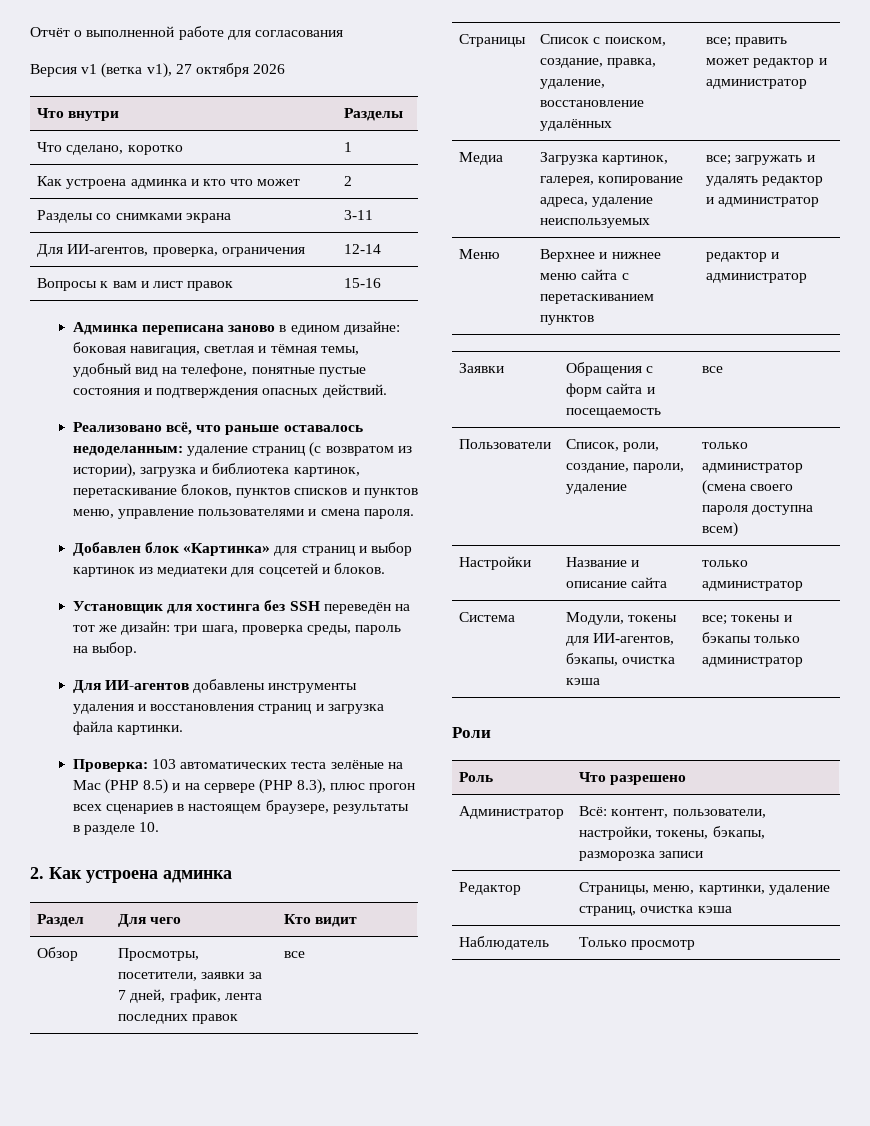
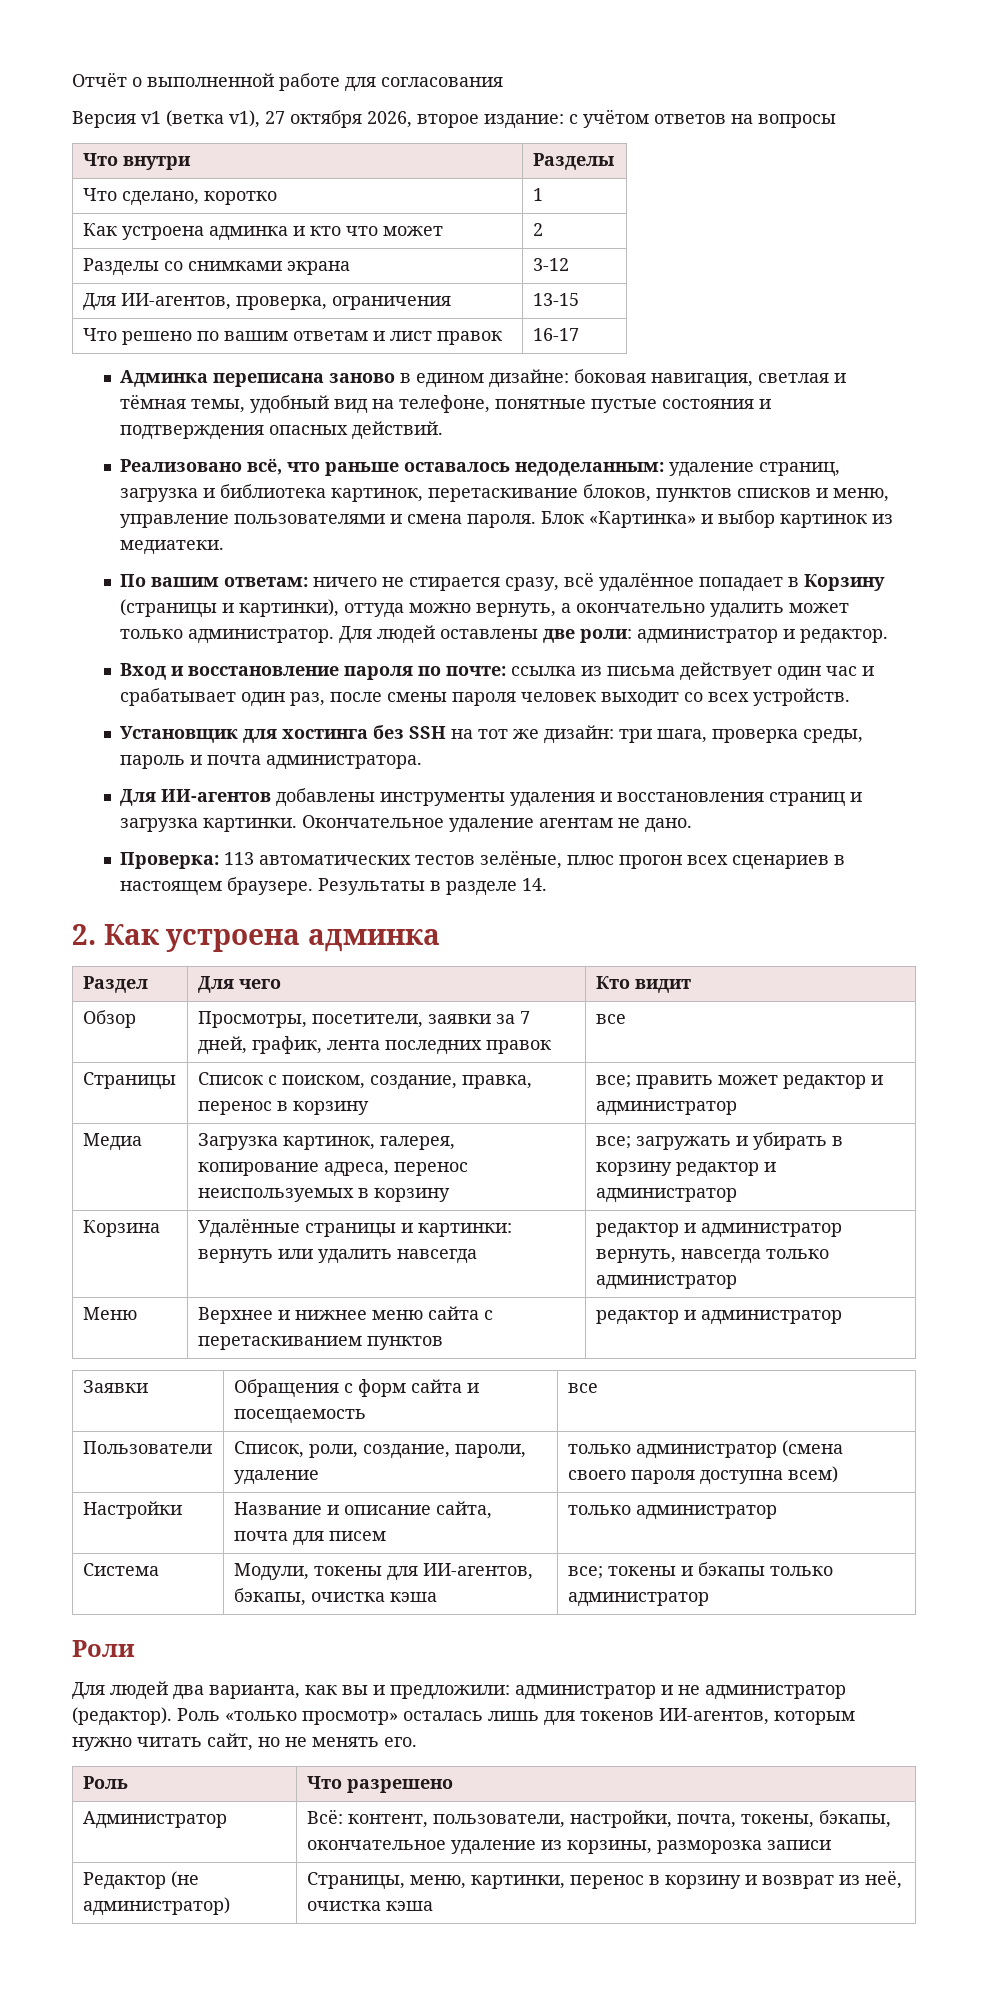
[253,64,286,74] 2026 -> [367,109,836,129] 2026, второе издание: с учётом ответов на вопросы
[344,210,374,220] 3-11 -> [532,258,569,271] 3-12
[344,244,382,254] [37,278,137,291] 12-14 // Вопросы к вам -> [532,293,579,306] [82,328,368,345] 13-15 // Что решено по вашим ответам
[344,278,382,288] 15-16 -> [532,328,579,341] 16-17
[252,442,412,457] [72,463,136,478] страниц (с возвратом из истории), -> [759,462,841,477] страниц,
[363,488,418,498] пунктов -> (829, 493) none
[72,542,412,556] [72,563,385,577] // Добавлен блок «Картинка» для страниц и выбор картинок из медиатеки для соцсетей и блоков. -> [541,510,894,528] [120,540,225,555] [120,572,886,592] [120,599,850,618] [120,625,889,644] [120,662,875,681] [120,688,851,707] Блок «Картинка» и выбор картинок из медиатеки. // По вашим ответам: ничего не стирается сразу, всё удалённое попадает в Корзину (страницы и картинки), оттуда можно вернуть, а окончательно удалить может только администратор. Для людей оставлены две роли: администратор и редактор. // Вход и восстановление пароля по почте: ссылка из письма действует один час и срабатывает один раз, после смены пароля человек выходит со всех устройств.
[323,602,391,614] переведён -> (447, 732) none
[72,642,138,656] на выбор. -> [190,755,423,770] и почта администратора.
[72,721,113,735] файла -> (199, 825) none
[72,759,403,772] [72,779,327,794] // Проверка: 103 автоматических теста зелёные на Mac (PHP 8.5) и на сервере (PHP 8.3), -> [302,815,693,833] [120,850,563,869] Окончательное удаление агентам не дано. // Проверка: 113 автоматических тестов зелёные,
[265,800,409,814] браузере, результаты -> [227,877,426,895] браузере. Результаты
[139,822,160,832] 10. -> [522,878,548,891] 14.
[540,79,606,89] [540,100,645,107] [540,119,613,131] удаление, восстановление удалённых -> [197,1101,369,1115] перенос в корзину
[592,197,654,207] удаление -> [393,1162,468,1176] перенос
(651, 223) none -> [357,1188,450,1202] в корзину
[706,176,824,186] [706,197,820,207] удалять редактор и администратор -> [752,1132,843,1150] [595,1162,776,1177] [595,1188,737,1203] [82,1220,160,1237] [197,1218,512,1238] [197,1249,477,1264] [595,1223,842,1238] [595,1249,829,1264] [595,1275,737,1290] убирать в корзину редактор и администратор // Корзина | Удалённые страницы и картинки: вернуть или удалить навсегда | редактор и администратор вернуть, навсегда только администратор
[631,577,668,588] сайта -> [435,1501,492,1519] [233,1531,386,1546] сайта, почта для писем
(491, 732) none -> [72,1681,846,1700] [72,1707,855,1726] [72,1733,417,1751] // Для людей два варианта, как вы и предложили: администратор и не администратор (редактор). Роль «только просмотр» осталась лишь для токенов ИИ-агентов, которым нужно читать сайт, но не менять его.
(653, 833) none -> [676,1814,736,1828] почта,
(765, 832) none -> [306,1840,652,1855] окончательное удаление из корзины,
(522, 888) none -> [170,1871,199,1888] [82,1897,230,1916] (не администратор)
[768,885,830,895] [579,906,732,916] [459,936,550,950] [579,937,696,950] удаление страниц, очистка кэша // Наблюдатель | Только просмотр -> [569,1870,902,1889] [306,1901,433,1911] перенос в корзину и возврат из неё, очистка кэша

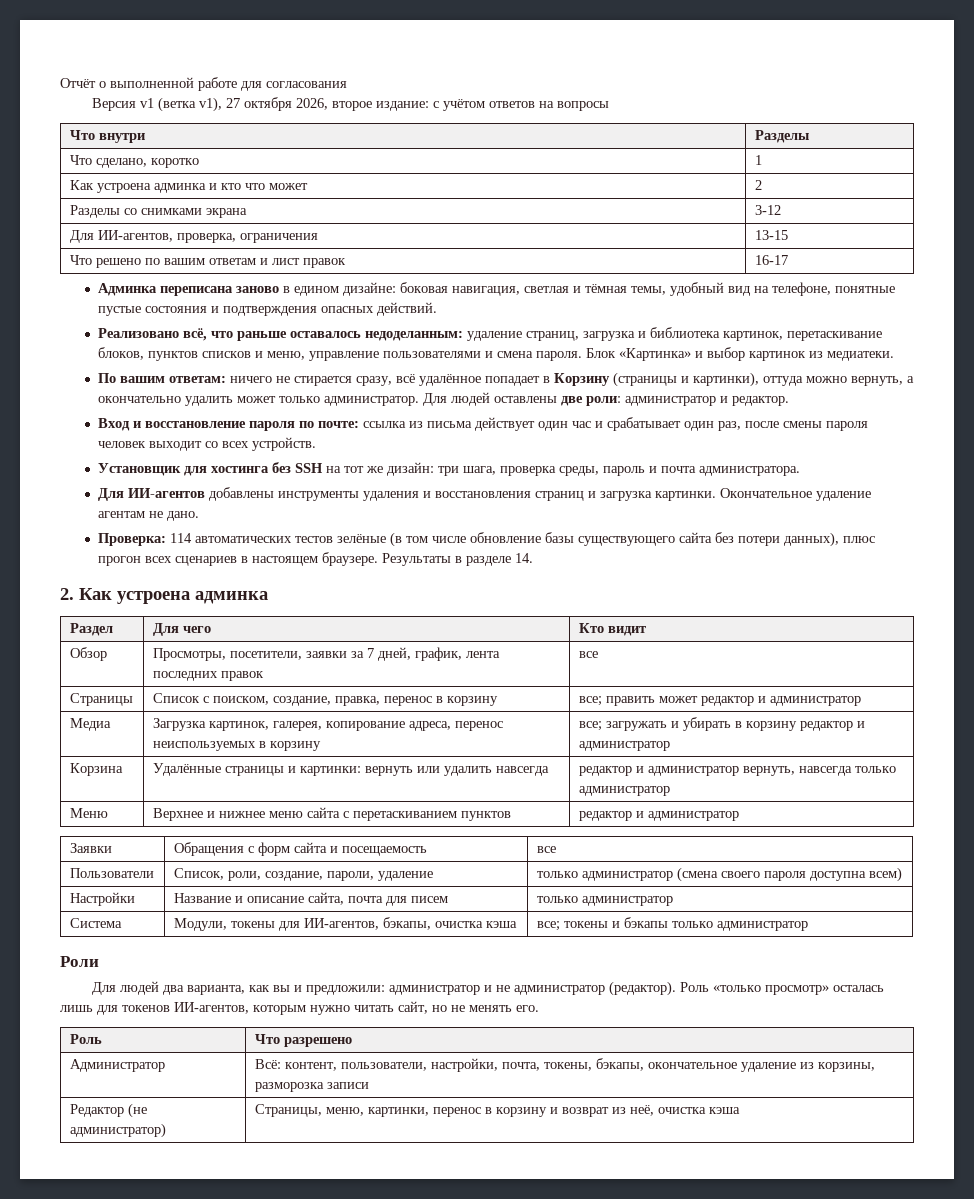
[224,852,255,865] 113 -> [169,533,192,543] 114
[480,850,563,869] зелёные, -> [336,532,839,547] зелёные (в том числе обновление базы существующего сайта без потери данных),

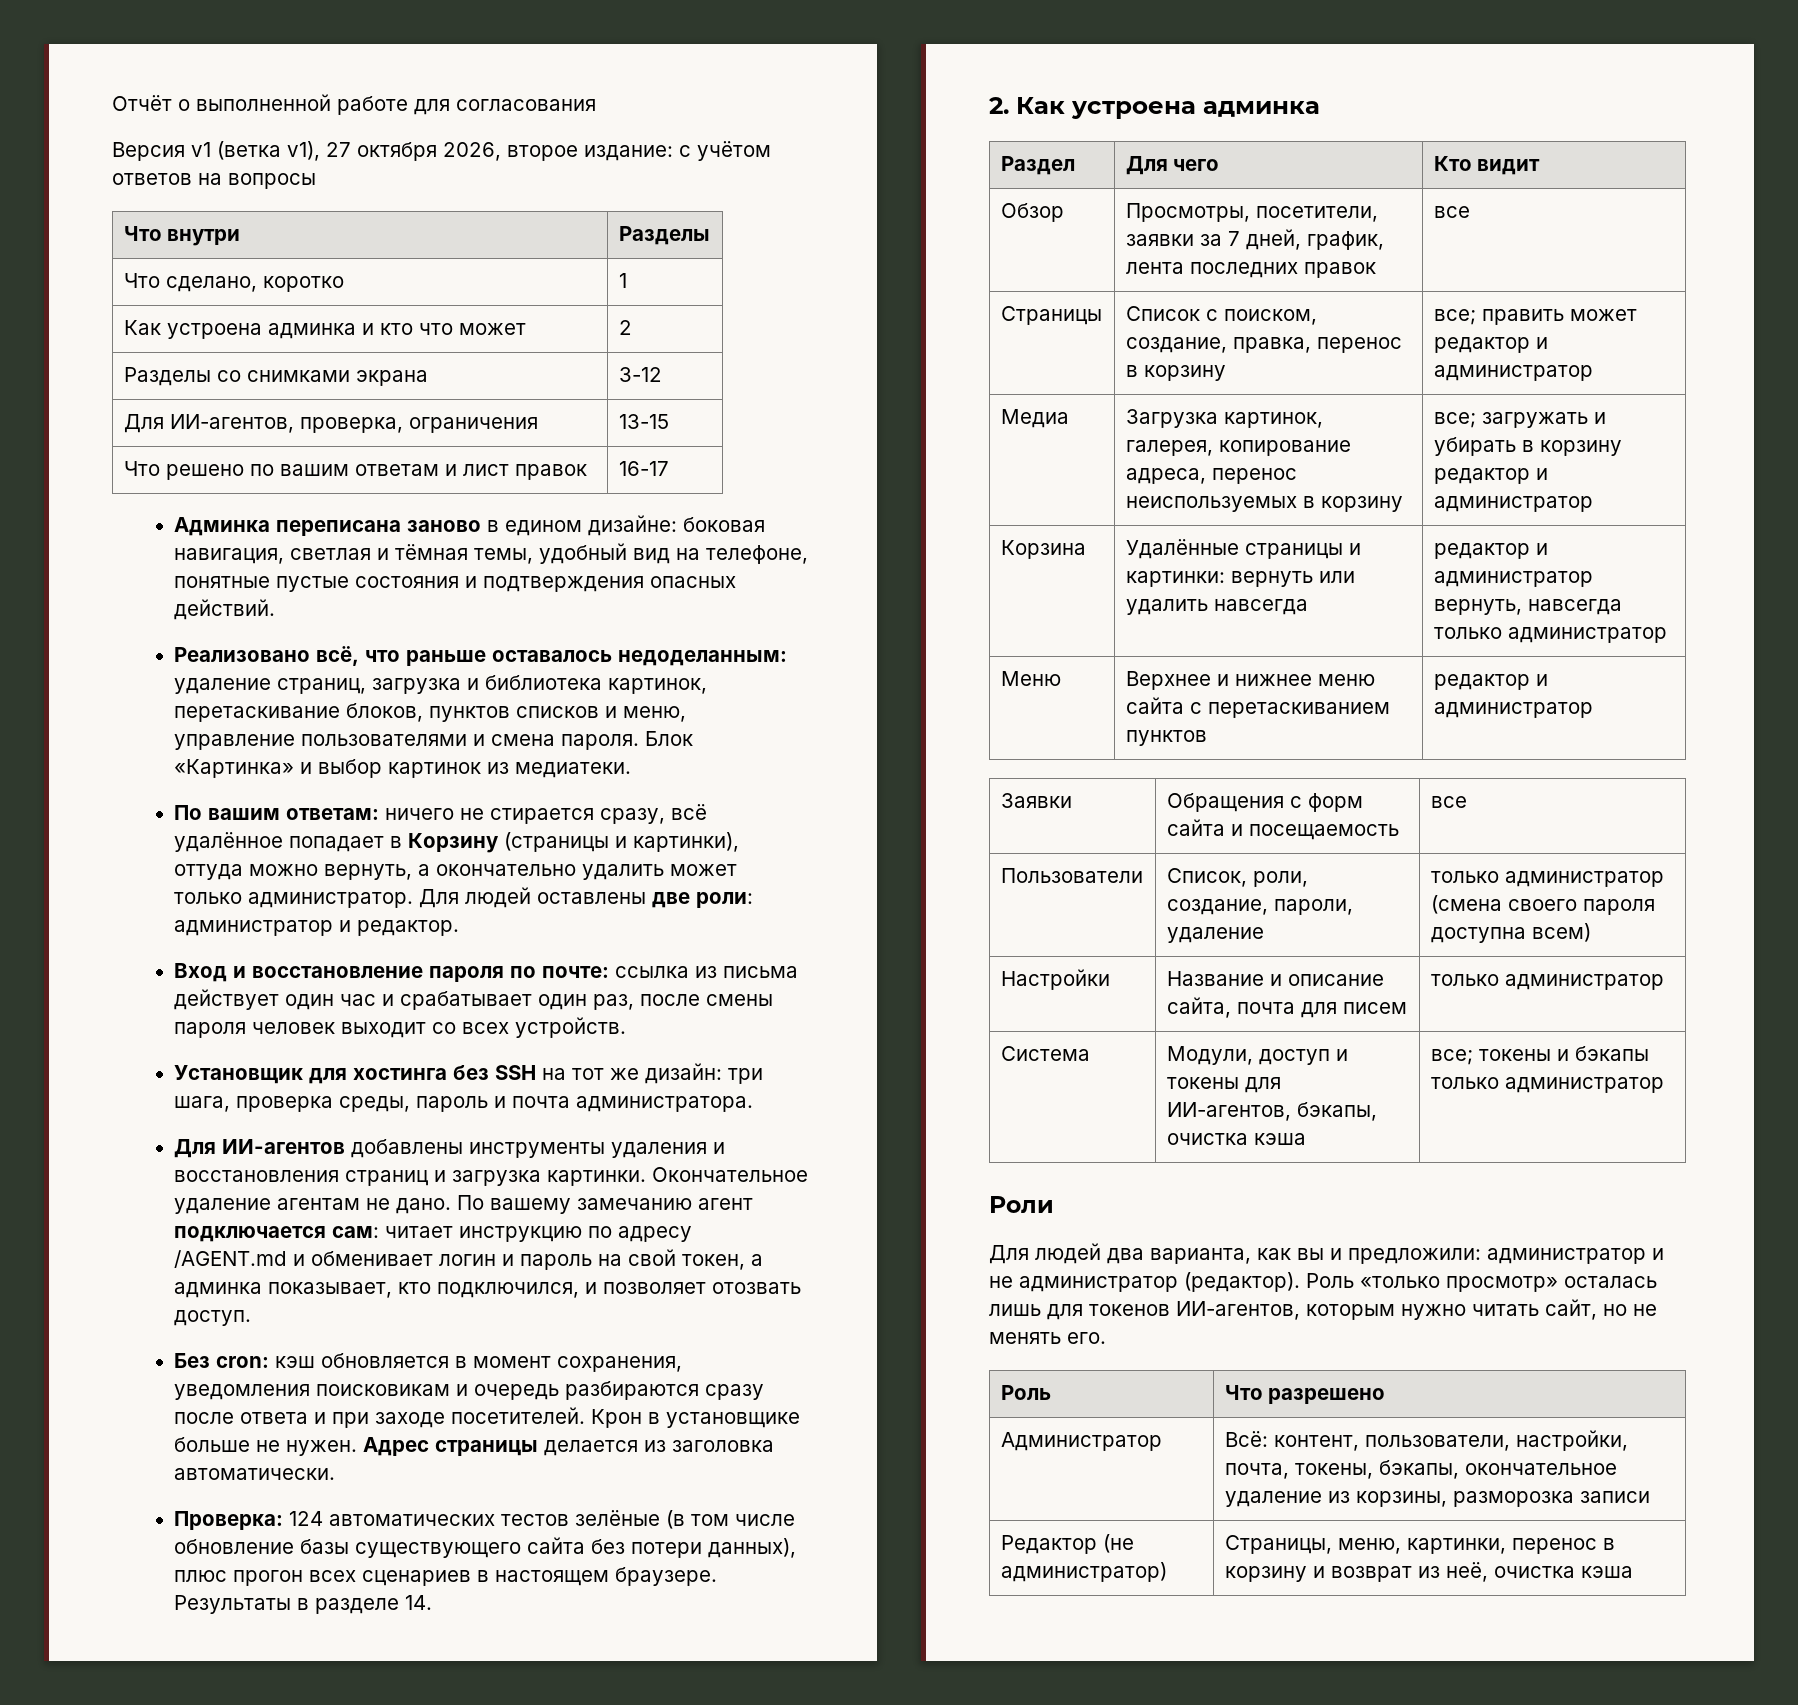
(199, 516) none -> [457,1195,754,1214] [174,1226,693,1242] [174,1249,764,1270] [174,1282,802,1298] [174,1310,252,1326] [174,1353,683,1372] [174,1381,765,1400] [174,1407,801,1428] [174,1437,775,1456] [174,1468,336,1480] По вашему замечанию агент подключается сам: читает инструкцию по адресу /AGENT.md и обменивает логин и пароль на свой токен, а админка показывает, кто подключился, и позволяет отозвать доступ. // Без cron: кэш обновляется в момент сохранения, уведомления поисковикам и очередь разбираются сразу после ответа и при заходе посетителей. Крон в установщике больше не нужен. Адрес страницы делается из заголовка автоматически.
[169,533,192,543] 114 -> [289,1511,324,1526] 124
(227, 924) none -> [1258,1049,1348,1065] доступ и

